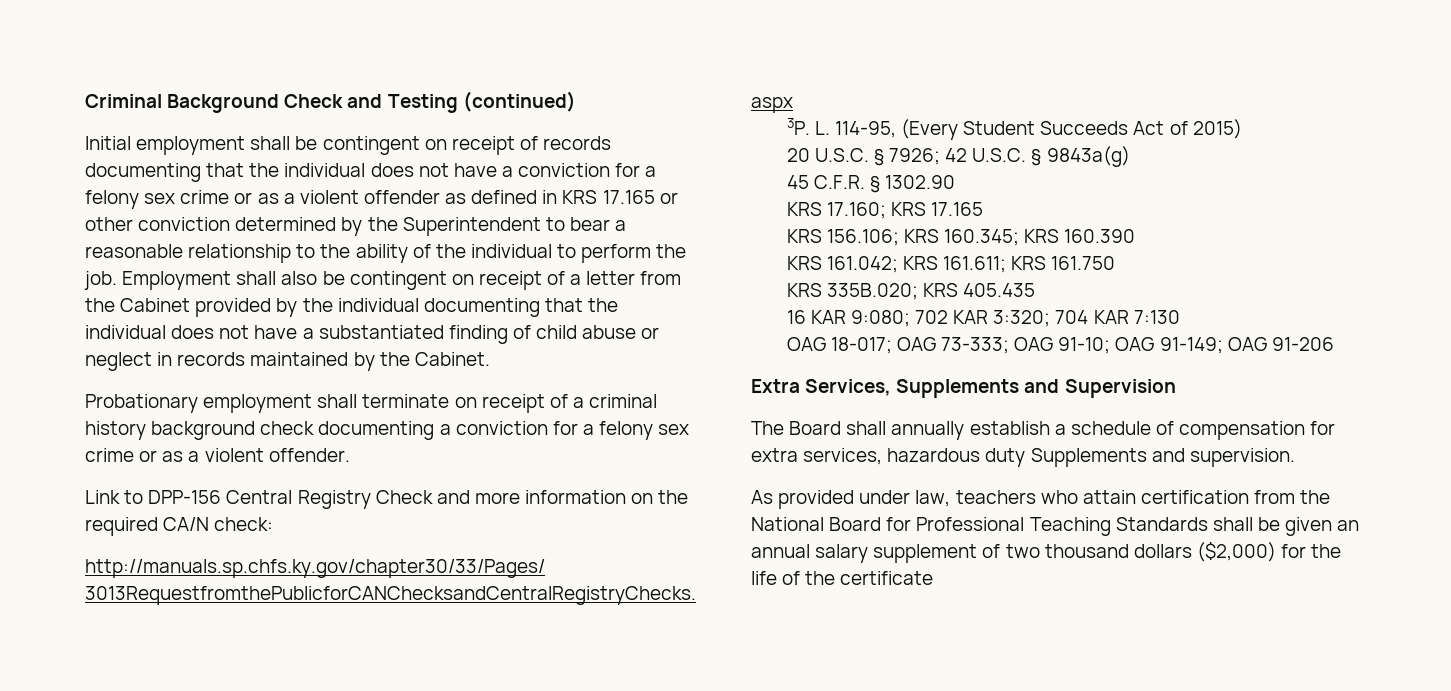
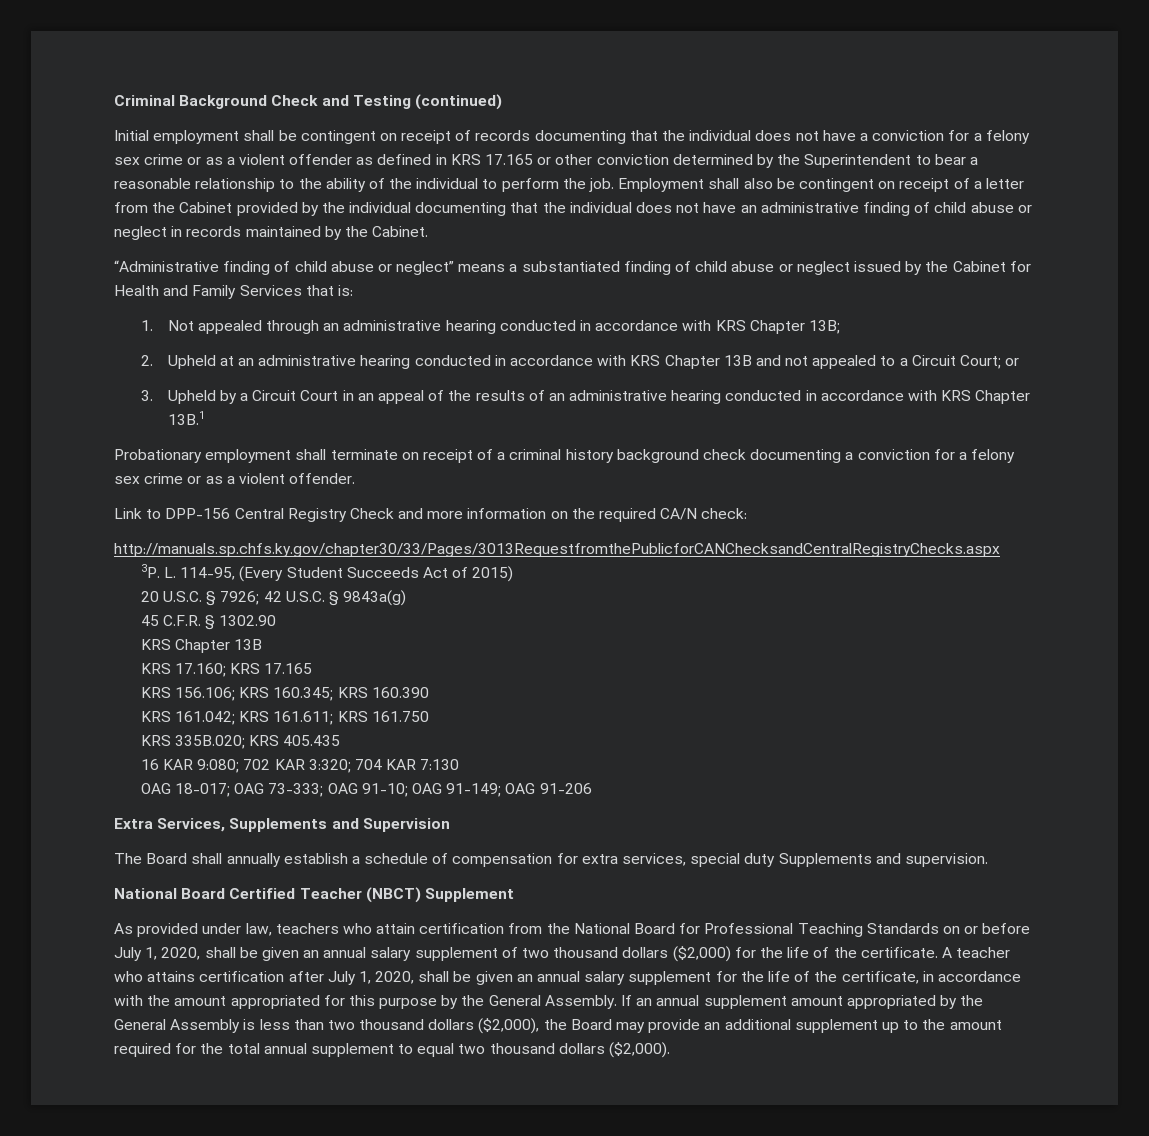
[302,325,444,339] a substantiated -> [740,202,859,213] an administrative
(490, 359) none -> [114,260,1031,275] [114,285,353,299] [140,320,840,334] [140,355,1020,369] [140,390,1031,404] [167,411,205,425] // “Administrative finding of child abuse or neglect” means a substantiated finding of child abuse or neglect issued by the Cabinet for Health and Family Services that is: // 1. Not appealed through an administrative hearing conducted in accordance with KRS Chapter 13B; // 2. Upheld at an administrative hearing conducted in accordance with KRS Chapter 13B and not appealed to a Circuit Court; or // 3. Upheld by a Circuit Court in an appeal of the results of an administrative hearing conducted in accordance with KRS Chapter 13B.1
(955, 182) none -> [140,639,263,653] // KRS Chapter 13B
[887,448,981,462] hazardous -> [690,853,741,867] special
(1295, 457) none -> [114,887,514,903] // National Board Certified Teacher (NBCT) Supplement
(1208, 524) none -> [942,923,1031,934] [114,947,201,961] on or before July 1, 2020,
[840,571,934,585] certificate -> [860,947,1011,958] [114,971,1021,985] [114,995,984,1009] [114,1018,1002,1034] [114,1042,671,1058] certificate. A teacher who attains certification after July 1, 2020, shall be given an annual salary supplement for the life of the certificate, in accordance with the amount appropriated for this purpose by the General Assembly. If an annual supplement amount appropriated by the General Assembly is less than two thousand dollars ($2,000), the Board may provide an additional supplement up to the amount required for the total annual supplement to equal two thousand dollars ($2,000).

